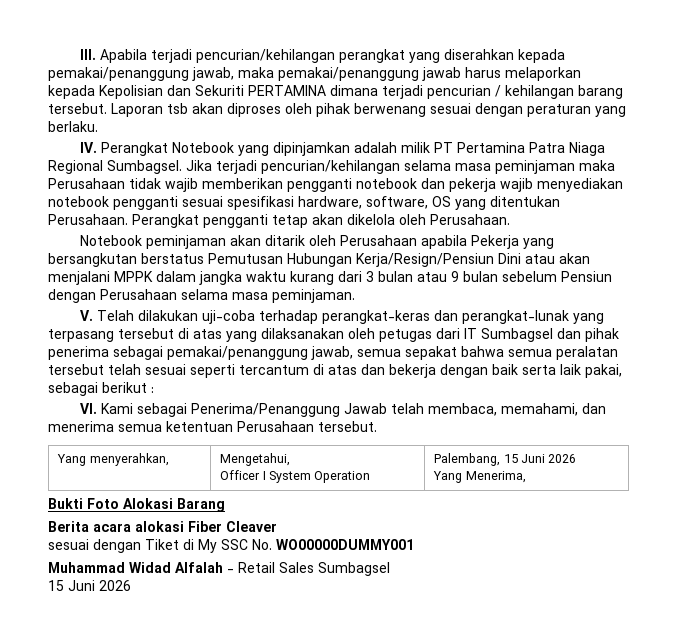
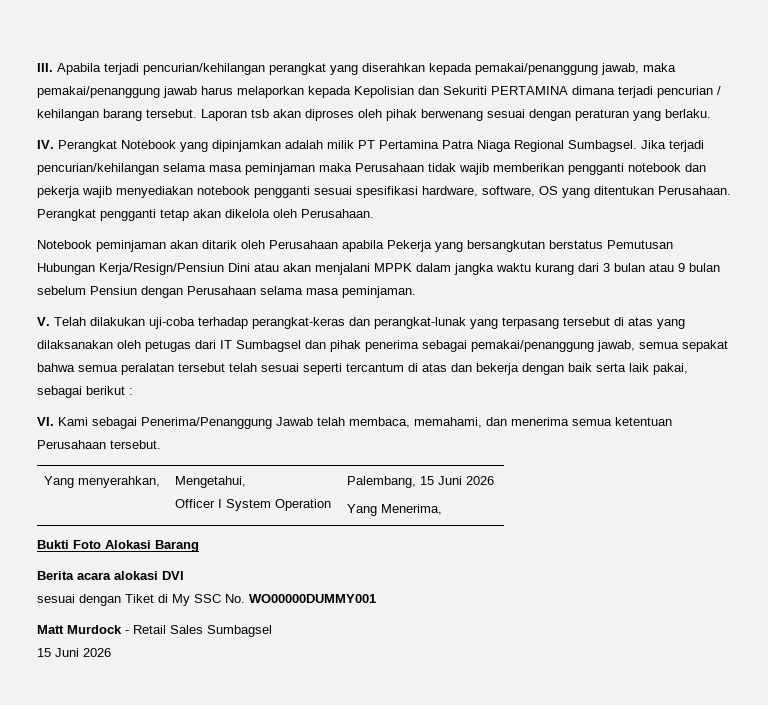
[188,521,277,532] Fiber Cleaver -> [162,571,184,580] DVI
[48,562,223,573] Muhammad Widad Alfalah -> [37,625,122,634] Matt Murdock

